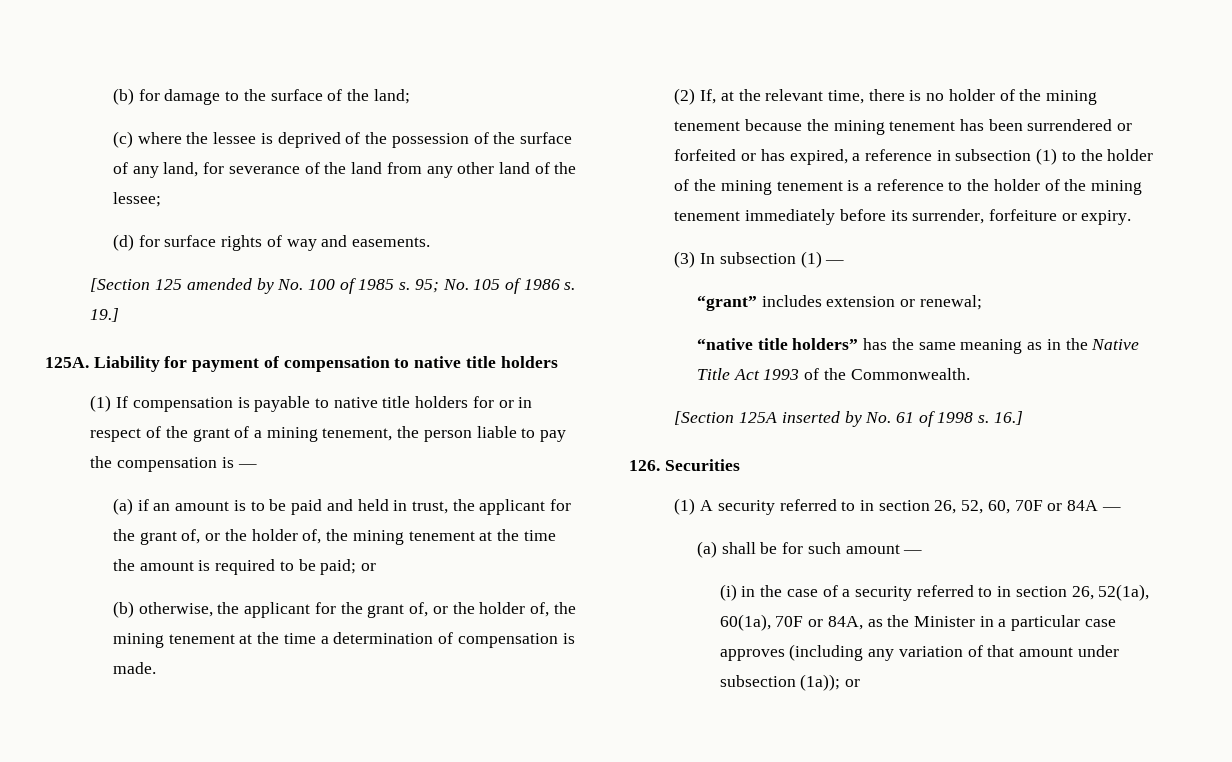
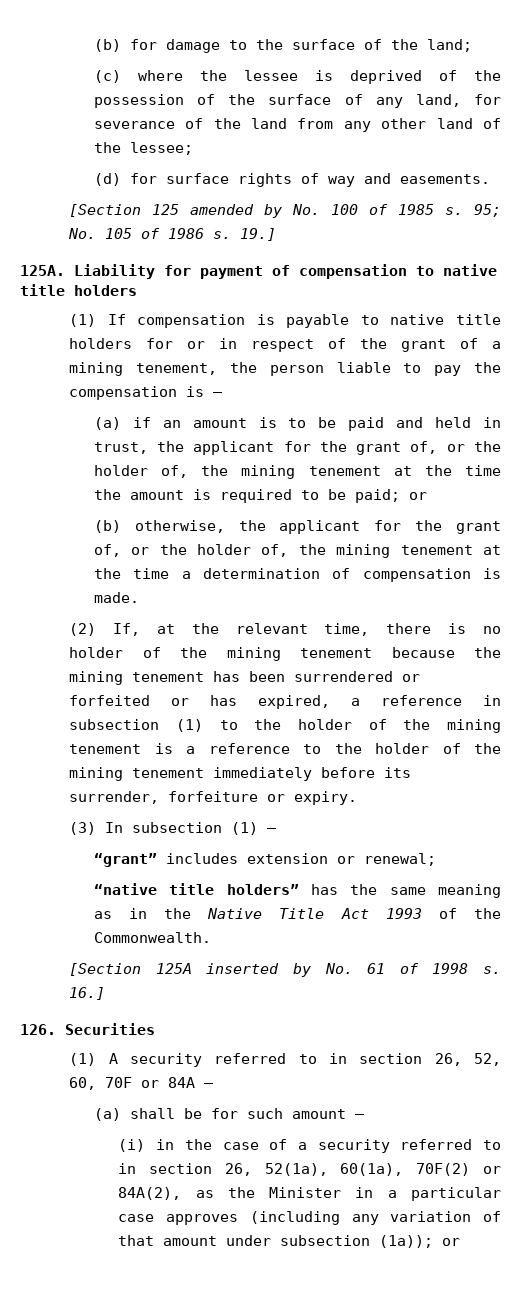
[775,616,863,630] 70F or 84A, -> [416,1163,501,1176] [118,1187,182,1200] 70F(2) or 84A(2),

